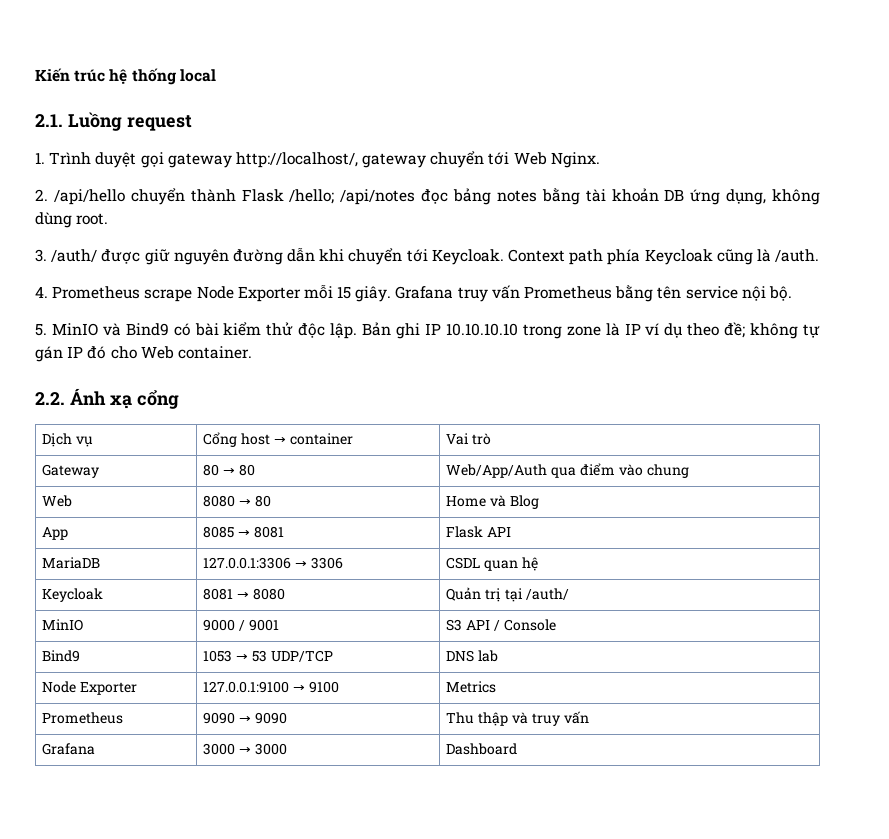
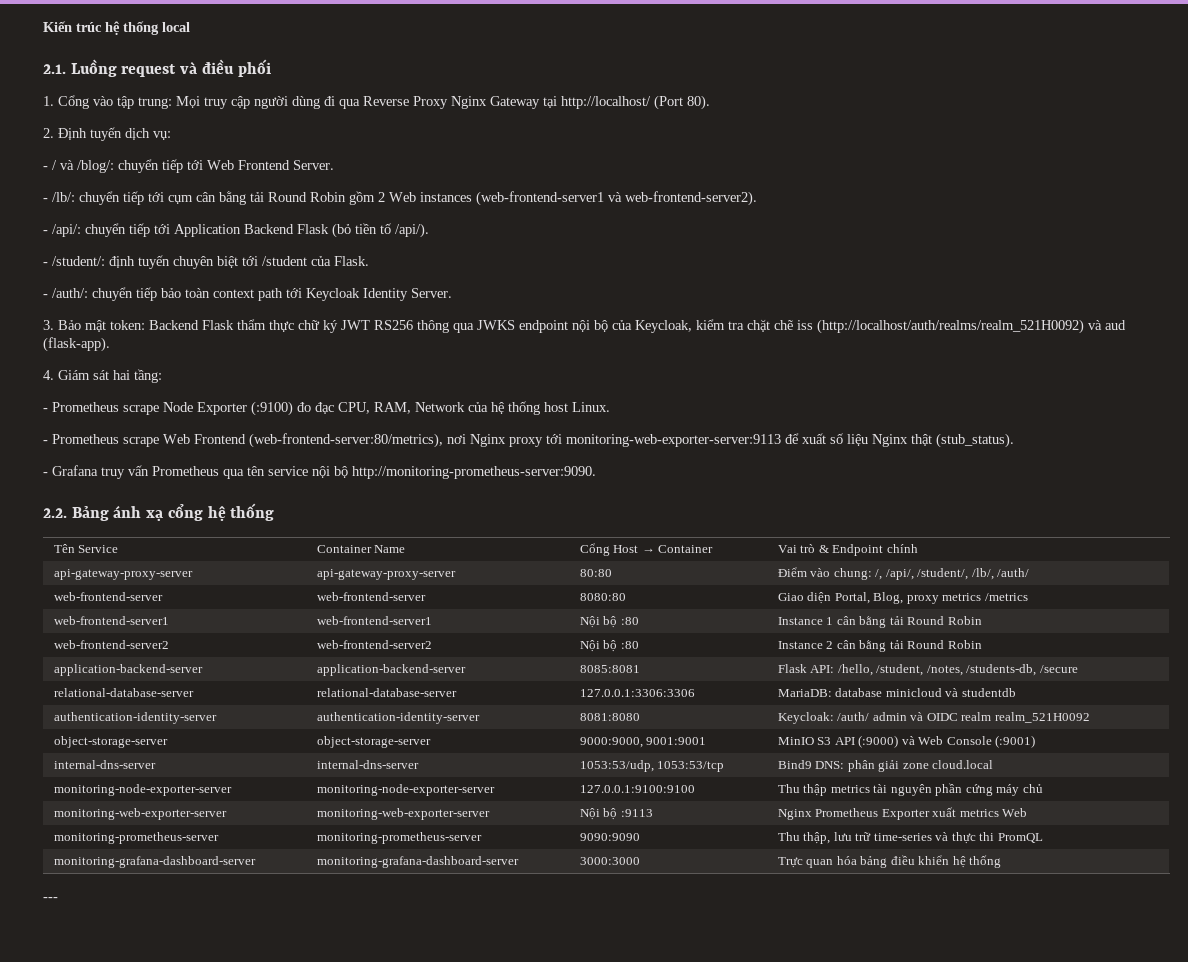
[35,151,600,168] [35,188,820,205] [35,212,109,228] [35,248,820,265] [35,285,392,302] // 1. Trình duyệt gọi gateway http://localhost/, gateway chuyển tới Web Nginx. // 2. /api/hello chuyển thành Flask /hello; /api/notes đọc bảng notes bằng tài khoản DB ứng dụng, không dùng root. // 3. /auth/ được giữ nguyên đường dẫn khi chuyển tới Keycloak. Context path phía Keycloak cũng là /auth. // 4. Prometheus scrape Node Exporter mỗi 15 giây. -> [180,59,271,77] [43,95,710,110] [43,127,171,141] [43,159,334,173] [43,191,757,206] [43,223,429,238] [43,255,369,269] [43,287,452,301] [43,319,1126,334] [43,337,110,352] [43,369,162,383] [43,401,610,416] [43,433,1014,448] [43,472,48,476] và điều phối // 1. Cổng vào tập trung: Mọi truy cập người dùng đi qua Reverse Proxy Nginx Gateway tại http://localhost/ (Port 80). // 2. Định tuyến dịch vụ: // - / và /blog/: chuyển tiếp tới Web Frontend Server. // - /lb/: chuyển tiếp tới cụm cân bằng tải Round Robin gồm 2 Web instances (web-frontend-server1 và web-frontend-server2). // - /api/: chuyển tiếp tới Application Backend Flask (bỏ tiền tố /api/). // - /student/: định tuyến chuyên biệt tới /student của Flask. // - /auth/: chuyển tiếp bảo toàn context path tới Keycloak Identity Server. // 3. Bảo mật token: Backend Flask thẩm thực chữ ký JWT RS256 thông qua JWKS endpoint nội bộ của Keycloak, kiểm tra chặt chẽ iss (http://localhost/auth/realms/realm_521H0092) và aud (flask-app). // 4. Giám sát hai tầng: // - Prometheus scrape Node Exporter (:9100) đo đạc CPU, RAM, Network của hệ thống host Linux. // - Prometheus scrape Web Frontend (web-frontend-server:80/metrics), nơi Nginx proxy tới monitoring-web-exporter-server:9113 để xuất số liệu Nginx thật (stub_status). // -
[615,285,654,302] bằng -> [223,469,244,479] qua
[768,286,792,301] [35,322,821,339] [35,346,252,362] bộ. // 5. MinIO và Bind9 có bài kiểm thử độc lập. Bản ghi IP 10.10.10.10 trong zone là IP ví dụ theo đề; không tự gán IP đó cho Web container. -> [334,466,596,479] bộ http://monitoring-prometheus-server:9090.
[69,388,106,405] Ánh -> [71,505,142,521] Bảng ánh
[42,433,94,447] [203,432,353,447] [446,433,492,445] [42,464,100,478] [203,464,256,476] [446,463,689,478] [42,495,73,507] [203,495,272,507] [446,495,540,509] [42,527,69,540] [203,526,285,538] [446,526,512,538] [42,557,101,569] [203,557,344,569] [446,557,540,571] [42,588,104,602] [203,588,286,600] [446,587,569,602] [42,619,84,631] [203,619,280,631] [446,619,556,631] [42,650,81,662] [203,650,333,662] [446,650,499,662] [42,681,138,695] [203,681,340,693] [446,681,497,693] [42,712,124,724] [203,712,288,724] [446,711,589,726] [42,743,96,755] [203,743,288,755] [446,743,518,755] // Dịch vụ | Cổng host → container | Vai trò // Gateway | 80 → 80 | Web/App/Auth qua điểm vào chung // Web | 8080 → 80 | Home và Blog // App | 8085 → 8081 | Flask API // MariaDB | 127.0.0.1:3306 → 3306 | CSDL quan hệ // Keycloak | 8081 → 8080 | Quản trị tại /auth/ // MinIO | 9000 / 9001 | S3 API / Console // Bind9 | 1053 → 53 UDP/TCP | DNS lab // Node Exporter | 127.0.0.1:9100 → 9100 | Metrics // Prometheus | 9090 → 9090 | Thu thập và truy vấn // Grafana | 3000 → 3000 | Dashboard -> [207,503,275,521] [53,544,119,553] [316,545,406,553] [579,543,714,556] [777,544,918,556] [53,569,193,580] [316,569,456,580] [579,569,612,577] [777,567,1030,580] [53,592,163,601] [316,592,426,601] [579,593,626,601] [777,592,1028,604] [53,616,169,625] [316,616,432,625] [579,616,639,628] [777,616,982,628] [53,640,169,649] [316,640,432,649] [579,640,639,652] [777,640,982,652] [53,664,203,676] [316,664,466,676] [579,665,640,673] [777,664,1078,676] [53,688,194,697] [316,688,457,697] [579,689,695,697] [777,688,1016,697] [53,712,217,724] [316,712,480,724] [579,713,640,721] [777,712,1090,724] [53,736,168,748] [316,736,431,748] [579,737,707,748] [777,735,1036,748] [53,760,156,769] [316,760,419,769] [579,760,725,772] [777,760,994,772] [53,784,232,796] [316,784,495,796] [579,785,695,793] [777,783,1043,796] [53,808,227,820] [316,808,490,820] [579,808,653,820] [777,807,1028,820] [53,832,219,844] [316,832,482,844] [579,833,640,841] [777,832,1043,844] [53,856,256,868] [316,856,519,868] [579,857,640,865] [777,855,1002,868] [43,897,58,901] hệ thống // Tên Service | Container Name | Cổng Host → Container | Vai trò & Endpoint chính // api-gateway-proxy-server | api-gateway-proxy-server | 80:80 | Điểm vào chung: /, /api/, /student/, /lb/, /auth/ // web-frontend-server | web-frontend-server | 8080:80 | Giao diện Portal, Blog, proxy metrics /metrics // web-frontend-server1 | web-frontend-server1 | Nội bộ :80 | Instance 1 cân bằng tải Round Robin // web-frontend-server2 | web-frontend-server2 | Nội bộ :80 | Instance 2 cân bằng tải Round Robin // application-backend-server | application-backend-server | 8085:8081 | Flask API: /hello, /student, /notes, /students-db, /secure // relational-database-server | relational-database-server | 127.0.0.1:3306:3306 | MariaDB: database minicloud và studentdb // authentication-identity-server | authentication-identity-server | 8081:8080 | Keycloak: /auth/ admin và OIDC realm realm_521H0092 // object-storage-server | object-storage-server | 9000:9000, 9001:9001 | MinIO S3 API (:9000) và Web Console (:9001) // internal-dns-server | internal-dns-server | 1053:53/udp, 1053:53/tcp | Bind9 DNS: phân giải zone cloud.local // monitoring-node-exporter-server | monitoring-node-exporter-server | 127.0.0.1:9100:9100 | Thu thập metrics tài nguyên phần cứng máy chủ // monitoring-web-exporter-server | monitoring-web-exporter-server | Nội bộ :9113 | Nginx Prometheus Exporter xuất metrics Web // monitoring-prometheus-server | monitoring-prometheus-server | 9090:9090 | Thu thập, lưu trữ time-series và thực thi PromQL // monitoring-grafana-dashboard-server | monitoring-grafana-dashboard-server | 3000:3000 | Trực quan hóa bảng điều khiển hệ thống // ---

